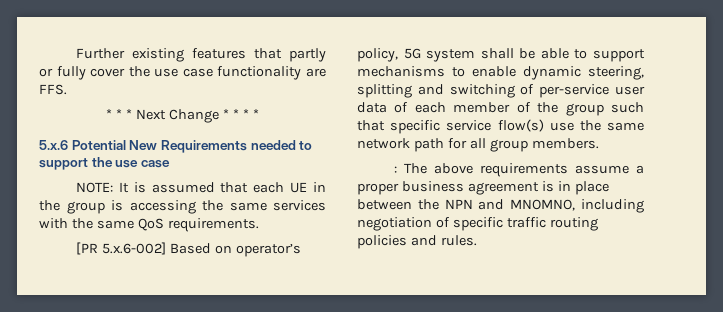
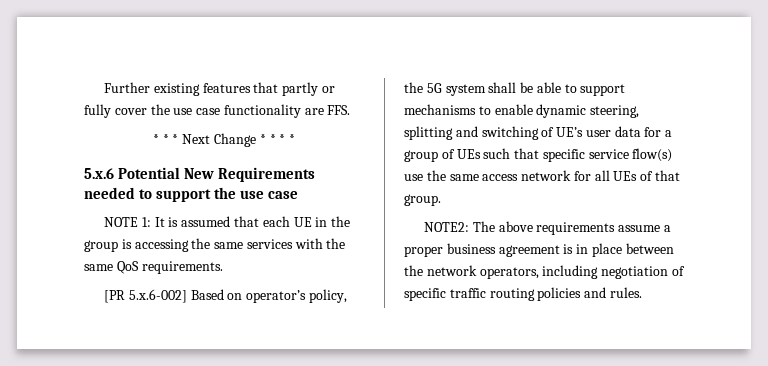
[76,182,114,193] NOTE: -> [104,217,151,227] NOTE 1:
(398, 55) none -> [404,82,423,93] the
[539,84,610,98] per-service -> [556,127,584,137] UE’s
[394,102,604,116] of each member of the group -> [644,127,673,137] [404,149,481,162] for a group of UEs
[357,138,599,152] [394,166,398,173] network path for all group members. // : -> [482,170,681,181] [404,194,441,206] [424,222,470,232] access network for all UEs of that group. // NOTE2:
[444,199,576,211] NPN and MNOMNO, -> [426,265,539,279] network operators,

